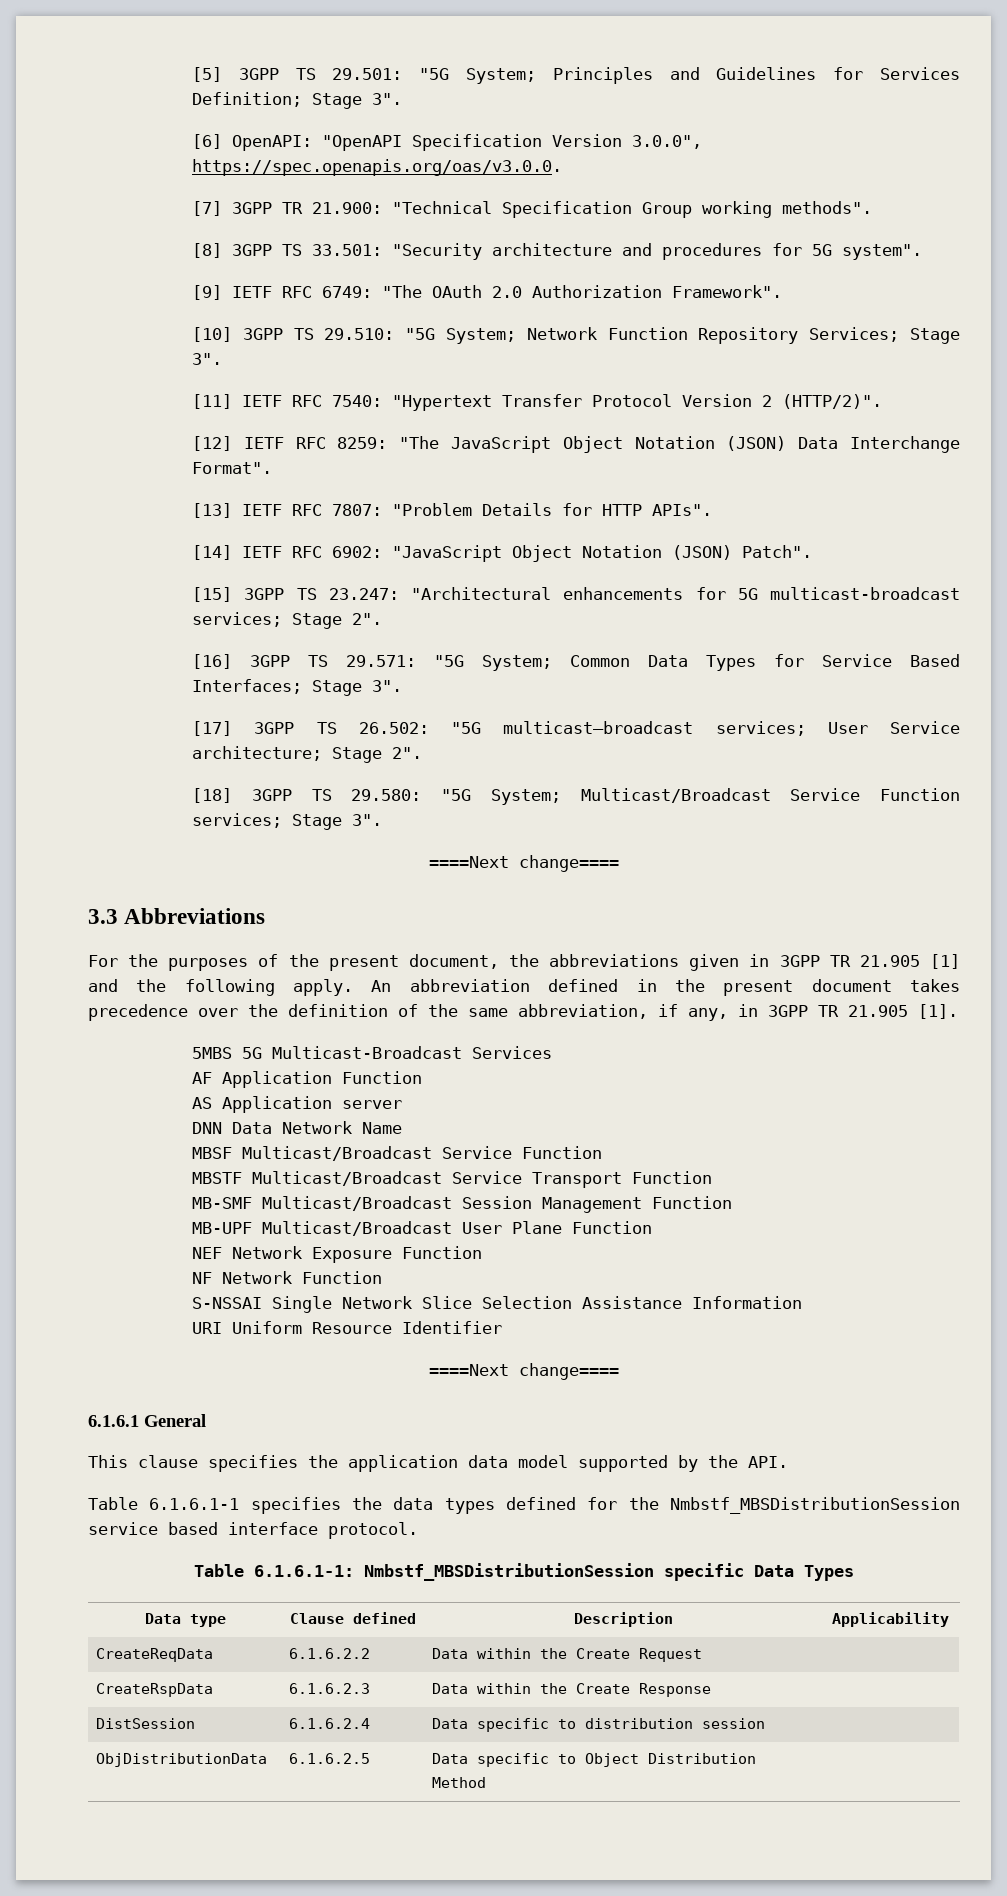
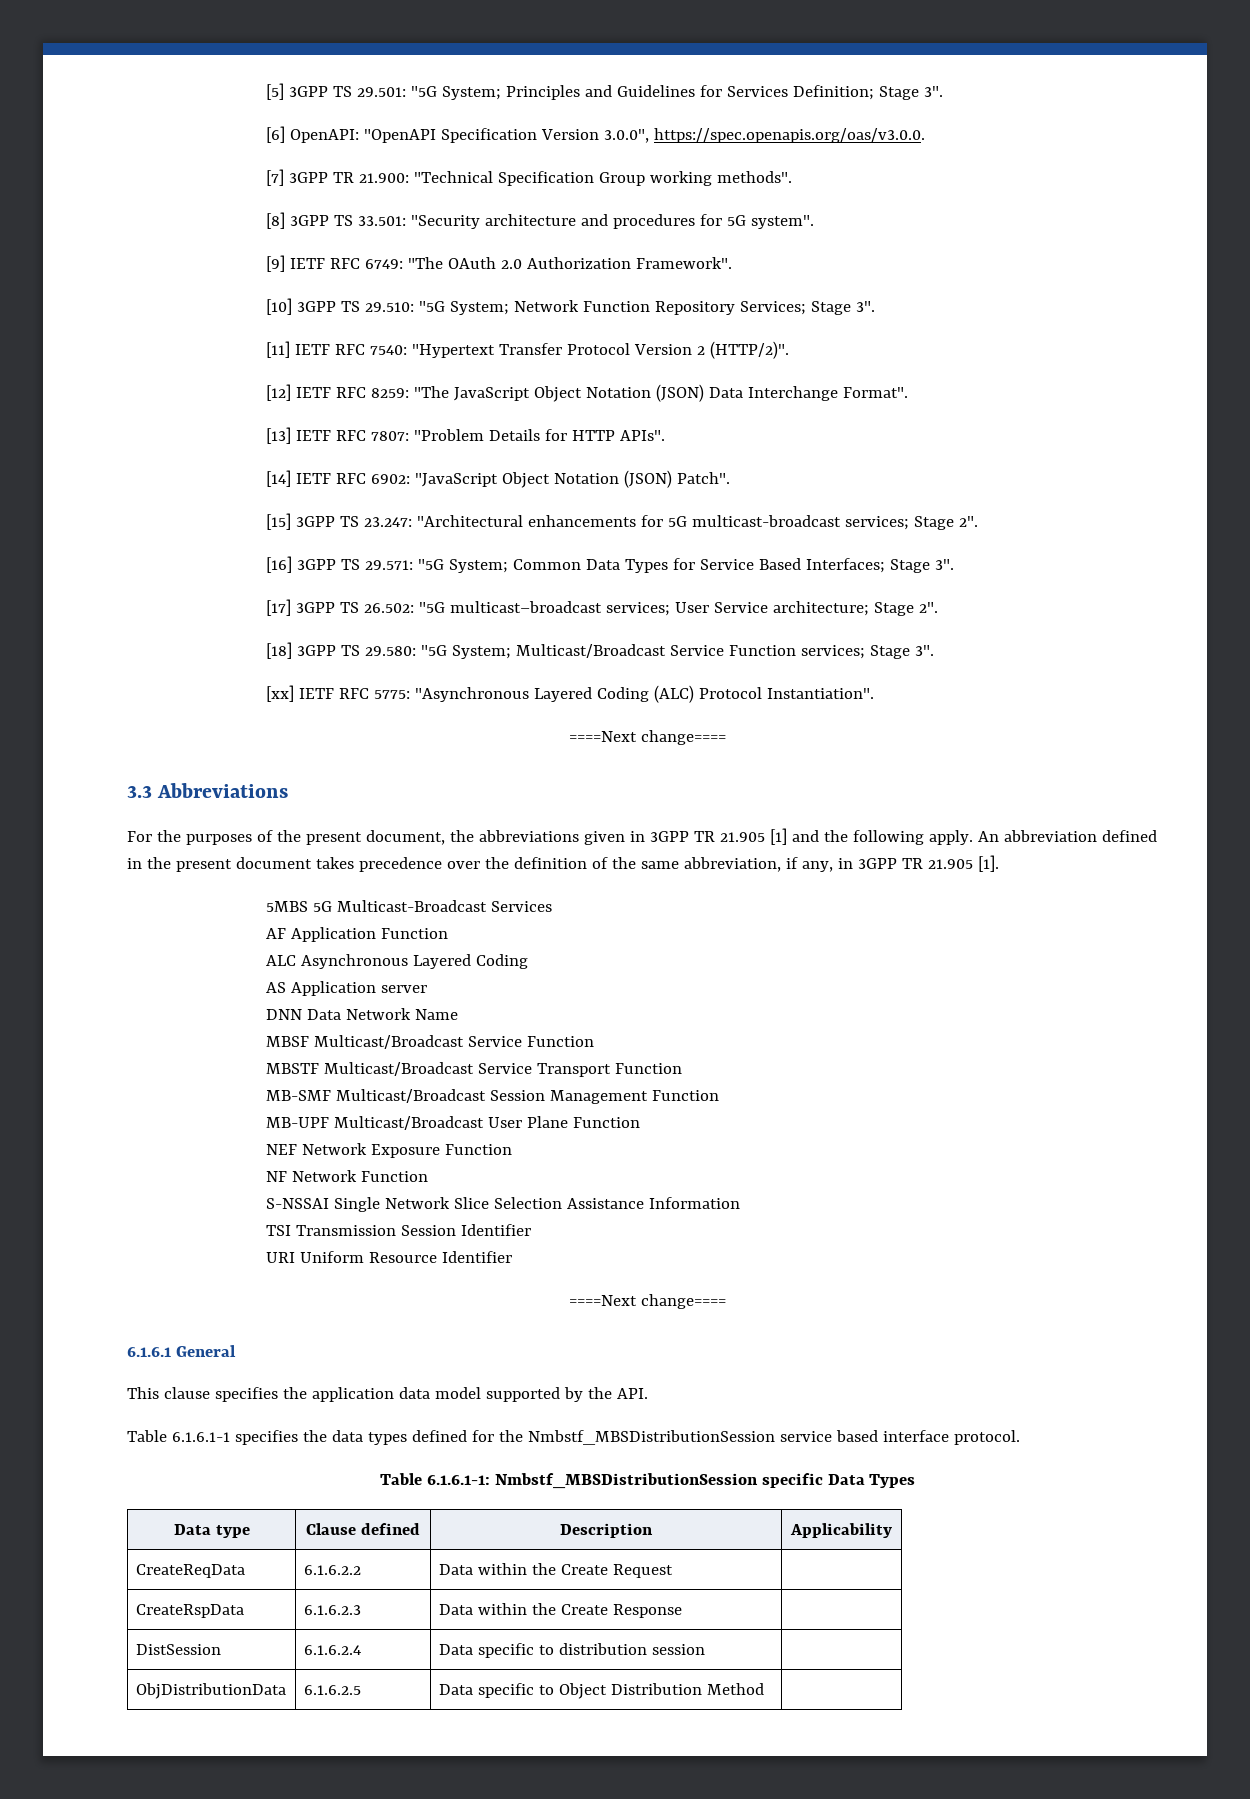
(383, 820) none -> [265,685,874,703] // [xx] IETF RFC 5775: "Asynchronous Layered Coding (ALC) Protocol Instantiation".
(423, 1077) none -> [265,954,528,969] // ALC Asynchronous Layered Coding
(803, 1302) none -> [265,1224,531,1236] // TSI Transmission Session Identifier

